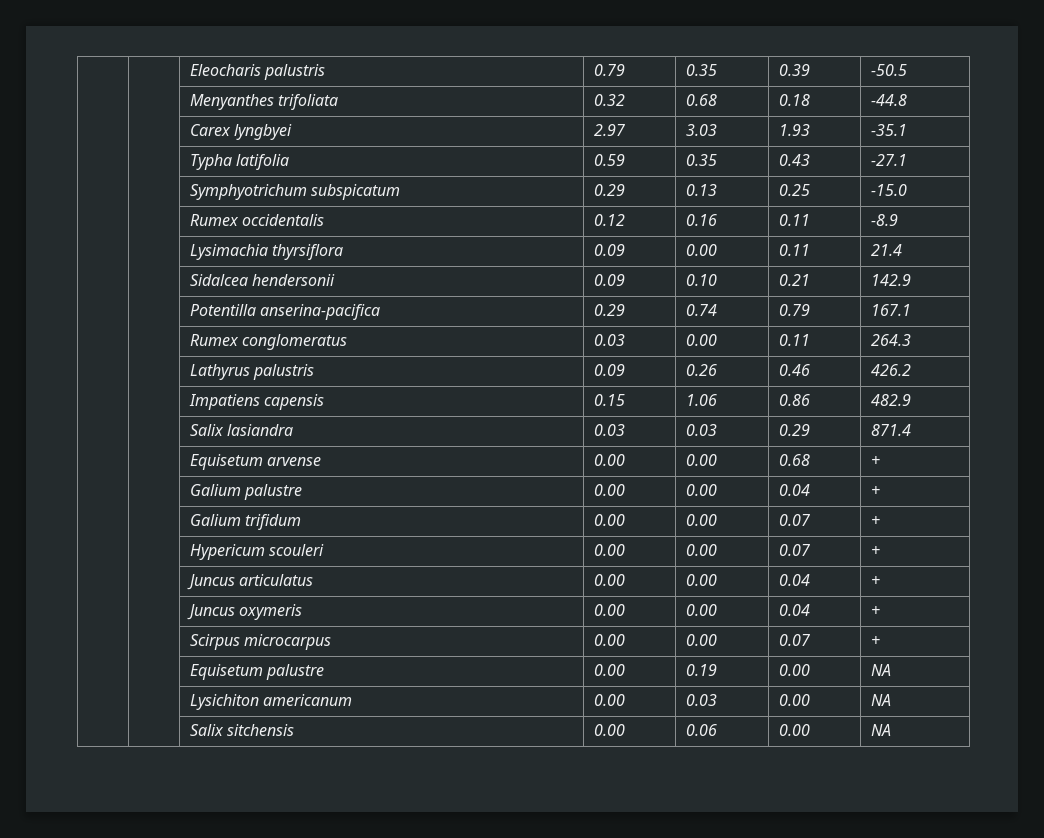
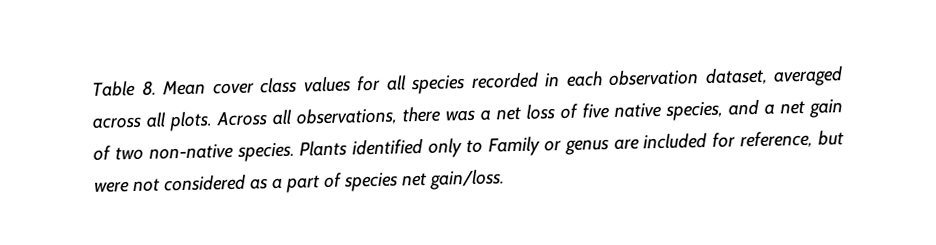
[189,64,326,80] [593,64,625,76] [685,64,717,76] [778,64,810,76] [870,64,907,76] [189,94,339,110] [593,94,625,106] [685,94,717,106] [778,94,810,106] [870,94,907,106] [189,124,293,140] [593,124,625,136] [685,124,717,136] [778,124,810,136] [870,124,907,136] [189,154,290,170] [593,154,625,166] [685,154,717,166] [778,154,810,166] [870,154,907,166] [189,184,401,200] [593,184,625,196] [685,184,717,196] [778,184,810,196] [870,184,907,196] [189,214,325,226] [593,214,625,226] [685,214,717,226] [778,214,810,226] [870,214,898,226] [189,244,344,260] [593,244,625,256] [685,244,717,256] [778,244,810,256] [870,244,902,256] [189,274,336,286] [593,274,625,286] [685,274,717,286] [778,274,810,286] [870,274,911,286] [189,304,381,320] [593,304,625,316] [685,304,717,316] [778,304,810,316] [870,304,911,316] [189,334,348,350] [593,334,625,346] [685,334,717,346] [778,334,810,346] [870,334,911,346] [189,364,315,380] [593,364,625,376] [685,364,717,376] [778,364,810,376] [870,364,911,376] [188,394,325,410] [593,394,625,406] [685,394,717,406] [778,394,810,406] [870,394,911,406] [189,424,294,436] [593,424,625,436] [685,424,717,436] [778,424,810,436] [870,424,911,436] [189,454,322,470] [593,454,625,466] [685,454,717,466] [778,454,810,466] [870,456,880,466] [189,484,303,500] [593,484,625,496] [685,484,717,496] [778,484,810,496] [870,486,880,496] [189,514,302,530] [593,514,625,526] [685,514,717,526] [778,514,810,526] [870,516,880,526] [189,544,325,560] [593,544,625,556] [685,544,717,556] [778,544,810,556] [870,546,880,556] [186,574,314,590] [593,574,625,586] [685,574,717,586] [778,574,810,586] [870,576,880,586] [186,604,303,620] [593,604,625,616] [685,604,717,616] [778,604,810,616] [870,606,880,616] [189,634,332,650] [593,634,625,646] [685,634,717,646] [778,634,810,646] [870,636,880,646] [189,664,325,680] [593,664,625,676] [685,664,717,676] [778,664,810,676] [870,664,891,676] [189,694,353,710] [593,694,625,706] [685,694,717,706] [778,694,810,706] [870,694,891,706] [189,724,295,736] [593,724,625,736] [685,724,717,736] [778,724,810,736] [870,724,891,736] | | Eleocharis palustris | 0.79 | 0.35 | 0.39 | -50.5 // | | Menyanthes trifoliata | 0.32 | 0.68 | 0.18 | -44.8 // | | Carex lyngbyei | 2.97 | 3.03 | 1.93 | -35.1 // | | Typha latifolia | 0.59 | 0.35 | 0.43 | -27.1 // | | Symphyotrichum subspicatum | 0.29 | 0.13 | 0.25 | -15.0 // | | Rumex occidentalis | 0.12 | 0.16 | 0.11 | -8.9 // | | Lysimachia thyrsiflora | 0.09 | 0.00 | 0.11 | 21.4 // | | Sidalcea hendersonii | 0.09 | 0.10 | 0.21 | 142.9 // | | Potentilla anserina-pacifica | 0.29 | 0.74 | 0.79 | 167.1 // | | Rumex conglomeratus | 0.03 | 0.00 | 0.11 | 264.3 // | | Lathyrus palustris | 0.09 | 0.26 | 0.46 | 426.2 // | | Impatiens capensis | 0.15 | 1.06 | 0.86 | 482.9 // | | Salix lasiandra | 0.03 | 0.03 | 0.29 | 871.4 // | | Equisetum arvense | 0.00 | 0.00 | 0.68 | + // | | Galium palustre | 0.00 | 0.00 | 0.04 | + // | | Galium trifidum | 0.00 | 0.00 | 0.07 | + // | | Hypericum scouleri | 0.00 | 0.00 | 0.07 | + // | | Juncus articulatus | 0.00 | 0.00 | 0.04 | + // | | Juncus oxymeris | 0.00 | 0.00 | 0.04 | + // | | Scirpus microcarpus | 0.00 | 0.00 | 0.07 | + // | | Equisetum palustre | 0.00 | 0.19 | 0.00 | NA // | | Lysichiton americanum | 0.00 | 0.03 | 0.00 | NA // | | Salix sitchensis | 0.00 | 0.06 | 0.00 | NA -> [92,66,843,97] [92,99,843,132] [93,130,845,162] [94,169,505,193] Table 8. Mean cover class values for all species recorded in each observation dataset, averaged across all plots. Across all observations, there was a net loss of five native species, and a net gain of two non-native species. Plants identified only to Family or genus are included for reference, but were not considered as a part of species net gain/loss.

